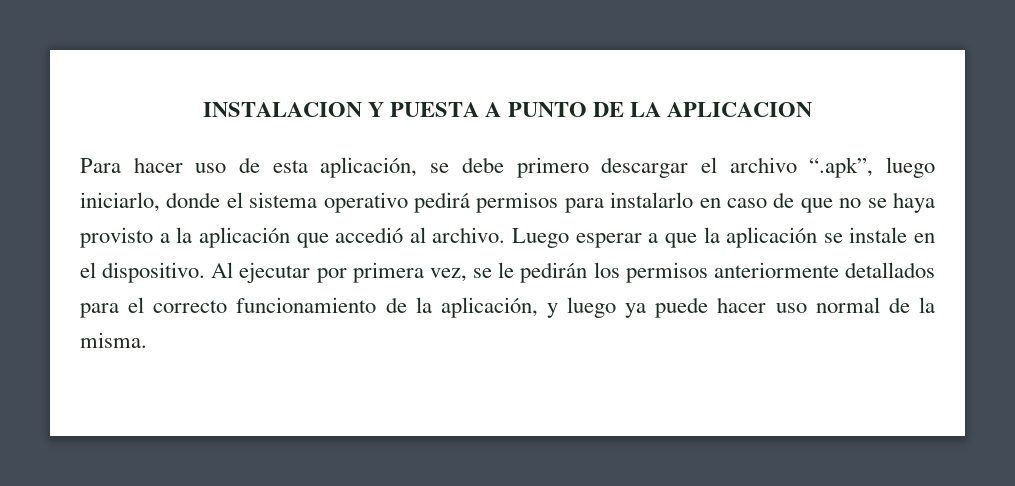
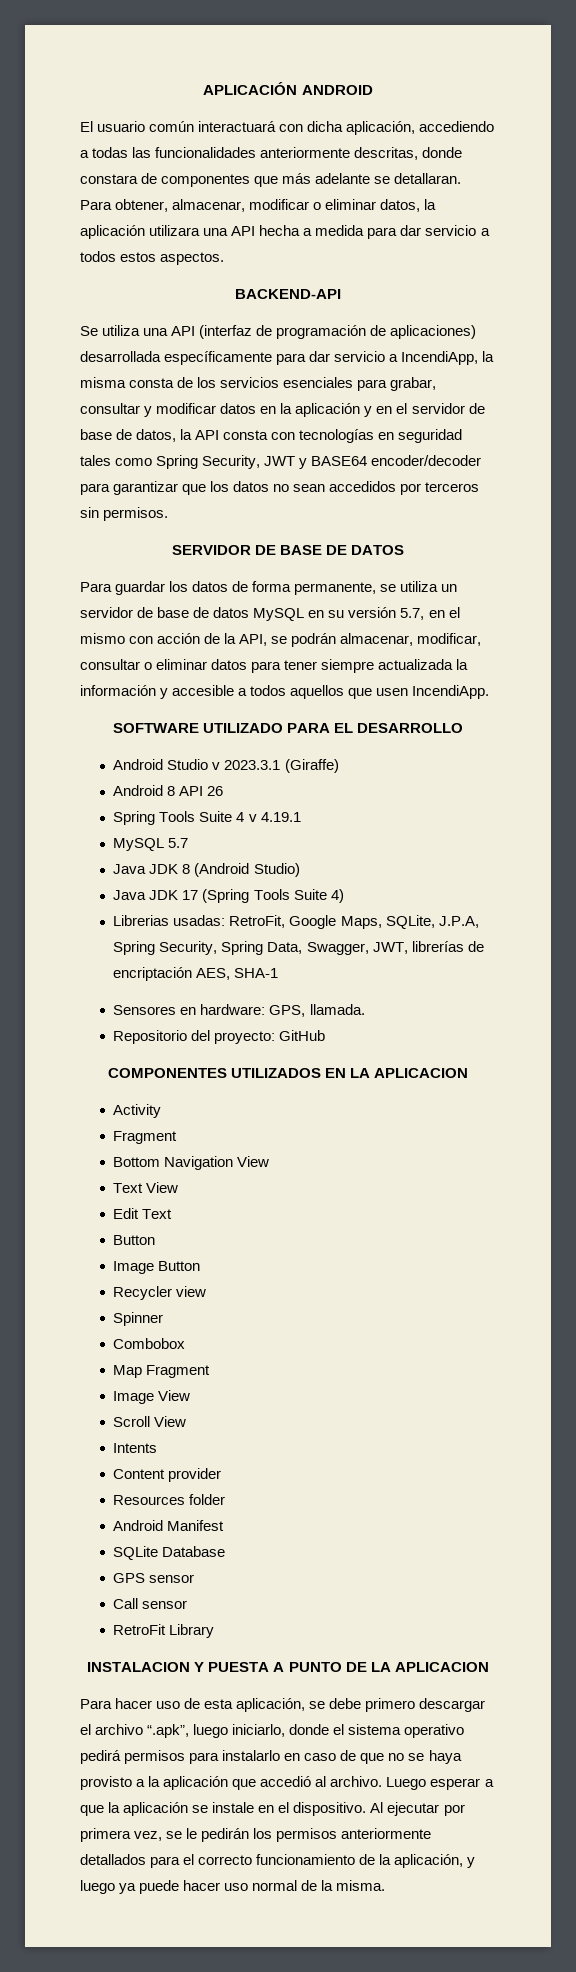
(203, 109) none -> [203,82,373,95] [80,121,495,135] [80,147,463,160] [80,173,462,187] [80,199,437,212] [80,225,490,239] [80,251,225,265] [235,289,341,299] [80,325,477,339] [80,351,495,365] [80,377,437,391] [80,403,485,417] [80,429,463,443] [80,455,482,469] [80,481,480,495] [80,507,169,521] [171,545,405,555] [80,581,458,595] [80,607,460,621] [80,633,482,647] [80,659,469,673] [80,685,490,699] [112,723,464,733] [113,759,339,773] [113,785,224,796] [113,811,301,825] [113,838,189,851] [113,863,300,877] [113,889,344,903] [113,915,479,929] [113,941,484,955] [113,967,279,981] [113,1004,365,1017] [113,1030,326,1044] [107,1068,469,1078] [113,1104,162,1118] [113,1131,178,1144] [113,1156,270,1170] [113,1182,179,1193] [113,1208,173,1219] [113,1235,156,1245] [113,1261,201,1274] [113,1286,207,1300] [113,1312,164,1326] [113,1338,186,1349] [113,1365,211,1378] [113,1390,191,1404] [113,1416,187,1427] [113,1443,158,1453] [113,1468,222,1482] [113,1494,226,1505] [113,1520,225,1531] [113,1546,226,1560] [113,1573,195,1583] [113,1598,188,1609] [113,1624,215,1638] APLICACIÓN ANDROID // El usuario común interactuará con dicha aplicación, accediendo a todas las funcionalidades anteriormente descritas, donde constara de componentes que más adelante se detallaran. Para obtener, almacenar, modificar o eliminar datos, la aplicación utilizara una API hecha a medida para dar servicio a todos estos aspectos. // BACKEND-API // Se utiliza una API (interfaz de programación de aplicaciones) desarrollada específicamente para dar servicio a IncendiApp, la misma consta de los servicios esenciales para grabar, consultar y modificar datos en la aplicación y en el servidor de base de datos, la API consta con tecnologías en seguridad tales como Spring Security, JWT y BASE64 encoder/decoder para garantizar que los datos no sean accedidos por terceros sin permisos. // SERVIDOR DE BASE DE DATOS // Para guardar los datos de forma permanente, se utiliza un servidor de base de datos MySQL en su versión 5.7, en el mismo con acción de la API, se podrán almacenar, modificar, consultar o eliminar datos para tener siempre actualizada la información y accesible a todos aquellos que usen IncendiApp. // SOFTWARE UTILIZADO PARA EL DESARROLLO // Android Studio v 2023.3.1 (Giraffe) // Android 8 API 26 // Spring Tools Suite 4 v 4.19.1 // MySQL 5.7 // Java JDK 8 (Android Studio) // Java JDK 17 (Spring Tools Suite 4) // Librerias usadas: RetroFit, Google Maps, SQLite, J.P.A, Spring Security, Spring Data, Swagger, JWT, librerías de encriptación AES, SHA-1 // Sensores en hardware: GPS, llamada. // Repositorio del proyecto: GitHub // COMPONENTES UTILIZADOS EN LA APLICACION // Activity // Fragment // Bottom Navigation View // Text View // Edit Text // Button // Image Button // Recycler view // Spinner // Combobox // Map Fragment // Image View // Scroll View // Intents // Content provider // Resources folder // Android Manifest // SQLite Database // GPS sensor // Call sensor // RetroFit Library //

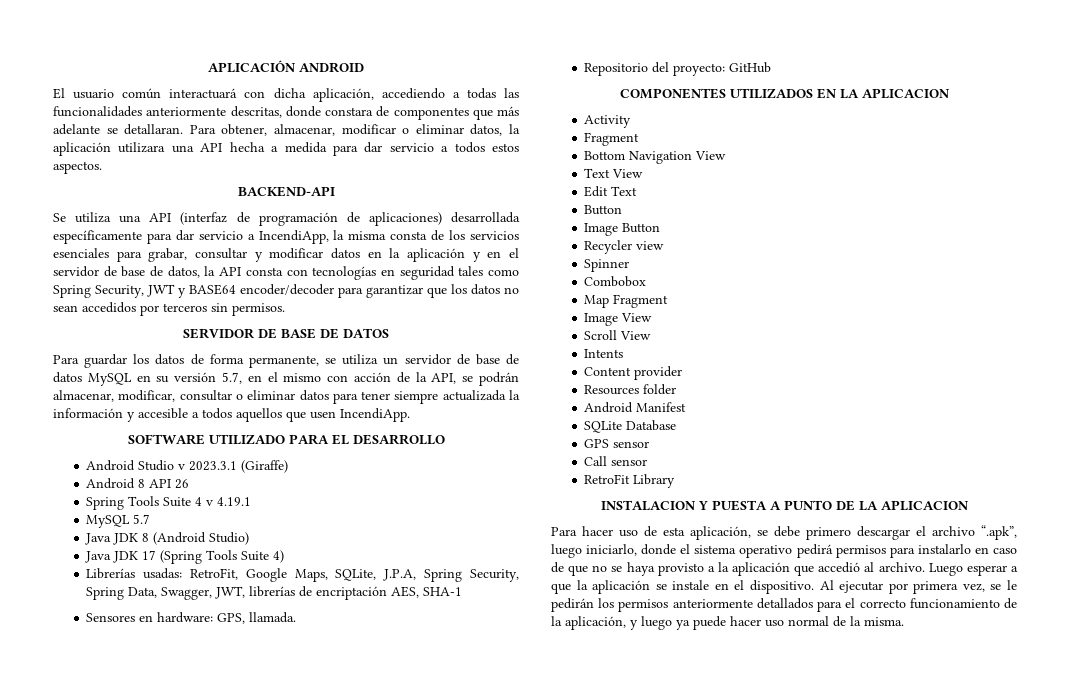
[113,915,170,926] Librerias -> [86,568,136,579] Librerías

